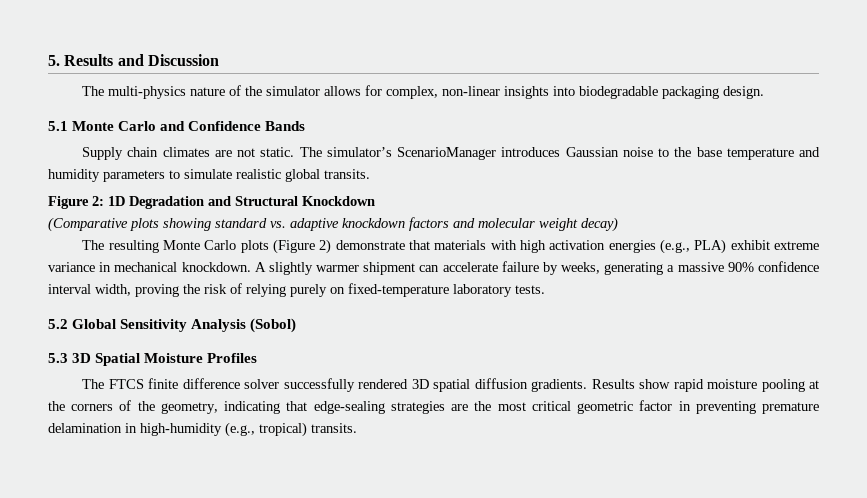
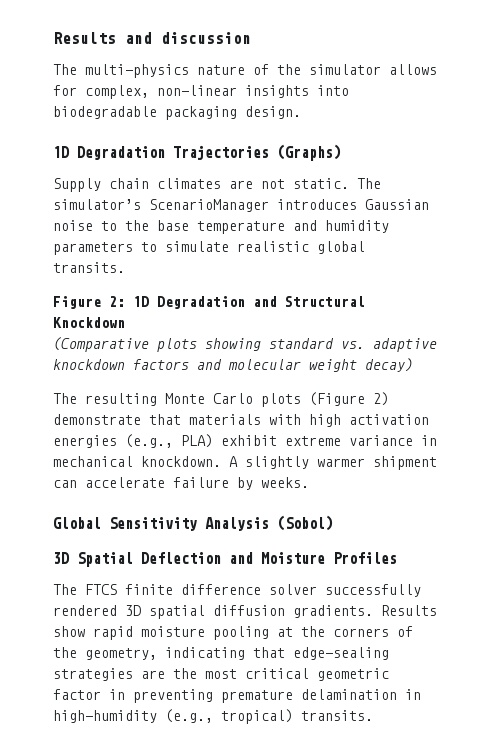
[48,55,60,66] 5. -> (53, 38) none
[147,54,219,66] Discussion -> [161,32,251,44] discussion
[48,121,306,131] 5.1 Monte Carlo and Confidence Bands -> [53,144,341,161] 1D Degradation Trajectories (Graphs)
[561,261,819,275] [48,283,545,297] [48,319,68,329] weeks, generating a massive 90% confidence interval width, proving the risk of relying purely on fixed-temperature laboratory tests. // 5.2 -> [261,477,309,488] weeks. //
[48,353,68,363] 5.3 -> (333, 523) none
(141, 359) none -> [141,552,253,564] Deflection and

